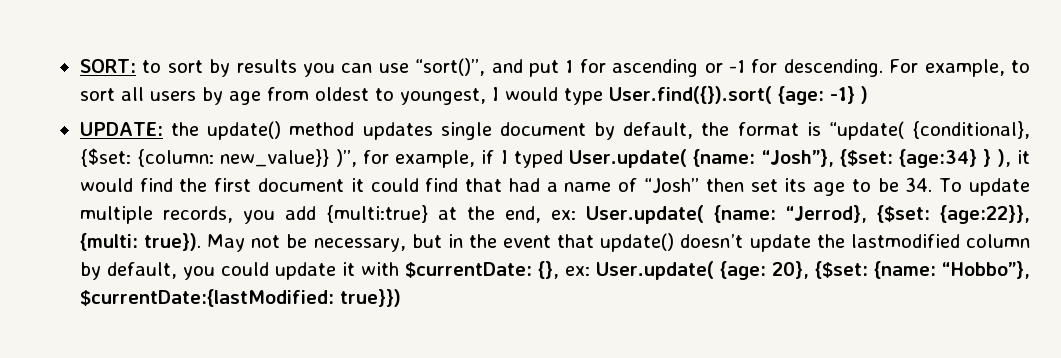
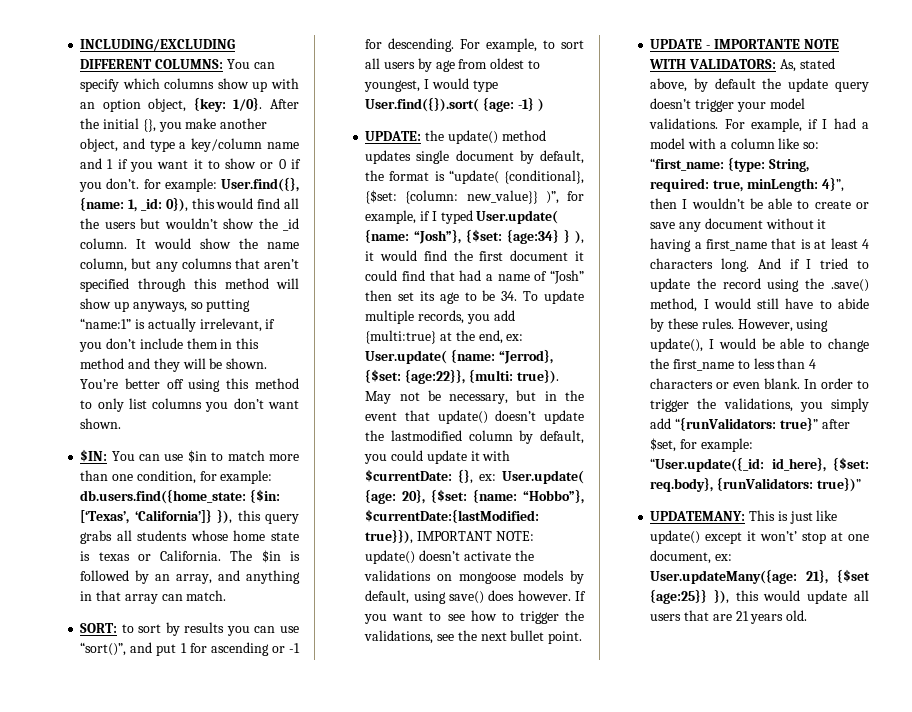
(79, 66) none -> [80,39,236,51] [80,59,275,69] [80,78,299,92] [80,97,299,112] [80,118,268,132] [80,138,299,152] [80,158,301,172] [79,177,299,192] [80,197,300,212] [80,218,299,231] [80,238,299,249] [80,258,299,272] [80,278,299,292] [80,298,251,312] [80,318,276,332] [79,338,260,352] [80,358,268,372] [80,378,299,392] [80,398,299,412] [80,418,122,429] [80,449,299,463] [80,470,273,484] [80,489,280,504] [80,509,299,524] [80,530,299,544] [80,550,300,563] [80,570,300,584] [80,590,227,604] INCLUDING/EXCLUDING DIFFERENT COLUMNS: You can specify which columns show up with an option object, {key: 1/0}. After the initial {}, you make another object, and type a key/column name and 1 if you want it to show or 0 if you don’t. for example: User.find({}, {name: 1, _id: 0}), this would find all the users but wouldn’t show the _id column. It would show the name column, but any columns that aren’t specified through this method will show up anyways, so putting “name:1” is actually irrelevant, if you don’t include them in this method and they will be shown. You’re better off using this method to only list columns you don’t want shown. // $IN: You can use $in to match more than one condition, for example: db.users.find({home_state: {$in: [‘Texas’, ‘California’]} }), this query grabs all students whose home state is texas or California. The $in is followed by an array, and anything in that array can match. //
[339,289,401,307] true}}) -> [365,529,534,544] [365,550,534,564] [364,570,584,584] [365,590,586,604] [364,610,584,624] [364,630,583,644] [650,39,839,49] [649,58,835,72] [650,78,869,92] [650,98,805,112] [649,118,869,132] [650,138,820,149] [650,157,809,172] [650,177,844,192] [650,198,869,209] [650,218,827,232] [650,238,869,252] [650,258,869,272] [650,278,869,292] [650,298,869,312] [650,318,829,332] [650,338,869,352] [650,358,817,371] [650,378,869,389] [650,398,869,412] [650,417,850,431] [650,438,753,452] [650,457,869,472] [650,477,861,492] [650,510,838,524] [650,530,869,544] [650,550,732,564] [650,569,870,584] [650,589,869,604] [650,610,808,624] true}}), IMPORTANT NOTE: update() doesn’t activate the validations on mongoose models by default, using save() does however. If you want to see how to trigger the validations, see the next bullet point. // UPDATE - IMPORTANTE NOTE WITH VALIDATORS: As, stated above, by default the update query doesn’t trigger your model validations. For example, if I had a model with a column like so: “first_name: {type: String, required: true, minLength: 4}”, then I wouldn’t be able to create or save any document without it having a first_name that is at least 4 characters long. And if I tried to update the record using the .save() method, I would still have to abide by these rules. However, using update(), I would be able to change the first_name to less than 4 characters or even blank. In order to trigger the validations, you simply add “{runValidators: true}” after $set, for example: “User.update({_id: id_here}, {$set: req.body}, {runValidators: true})” // UPDATEMANY: This is just like update() except it won’t’ stop at one document, ex: User.updateMany({age: 21}, {$set {age:25}} }), this would update all users that are 21 years old.

